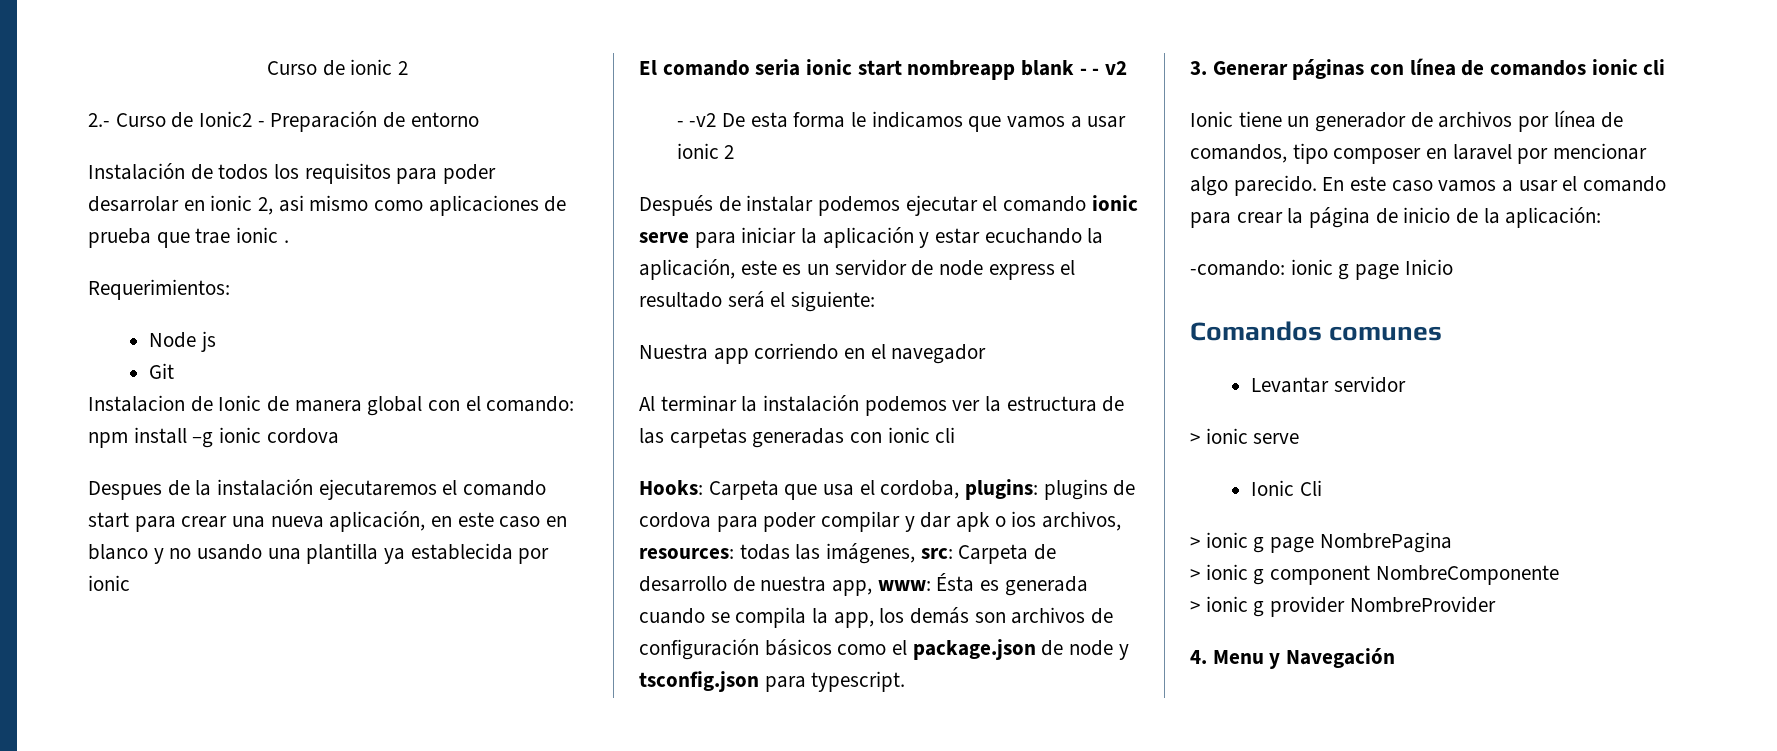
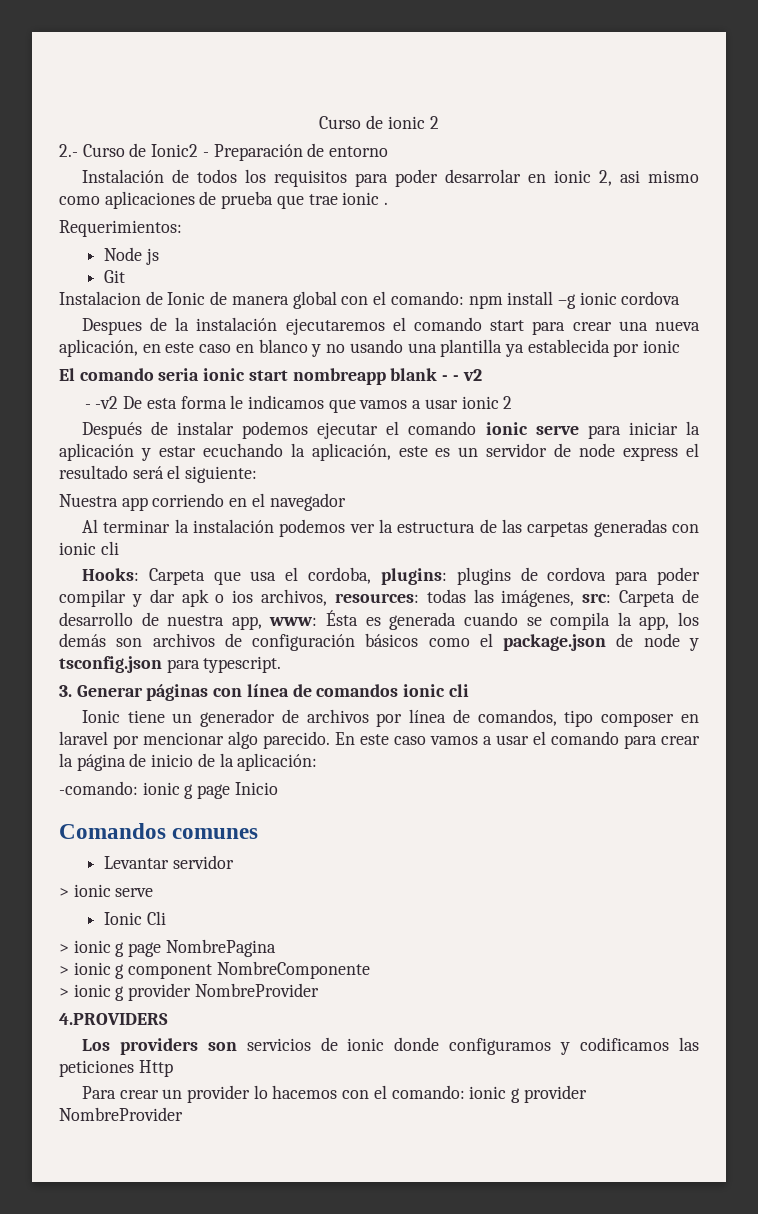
[1190,648,1396,669] 4. Menu y Navegación -> [59,1013,168,1025] [81,1037,699,1055] [59,1060,173,1077] [81,1085,587,1103] [59,1107,183,1121] 4.PROVIDERS // Los providers son servicios de ionic donde configuramos y codificamos las peticiones Http // Para crear un provider lo hacemos con el comando: ionic g provider NombreProvider

